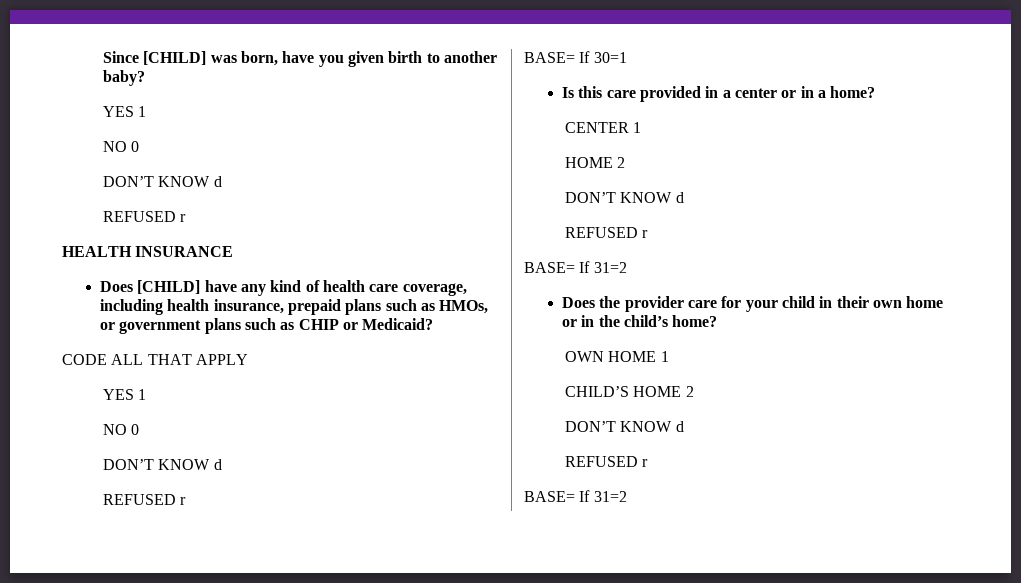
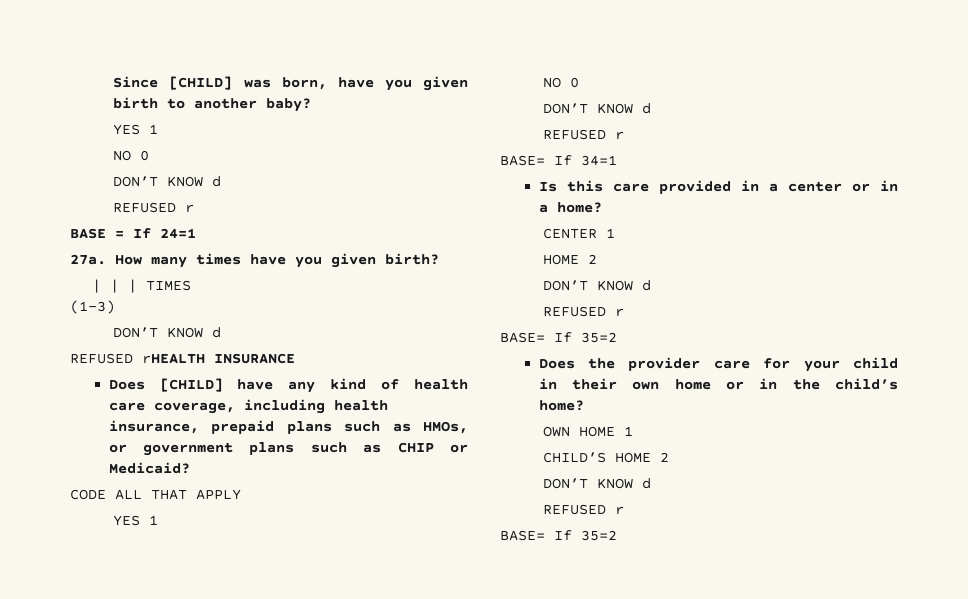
[62,246,132,257] HEALTH -> [70,228,196,239] [70,253,439,268] [91,279,191,293] [70,300,115,314] [113,327,222,338] [70,353,205,364] BASE = If 24=1 // 27a. How many times have you given birth? // | | | TIMES // (1-3) // DON’T KNOW d // REFUSED rHEALTH
[593,52,627,63] 30=1 -> [581,155,617,166] 34=1
[593,262,627,273] 31=2 -> [581,332,617,343] 35=2
[593,491,627,502] 31=2 -> [581,530,617,541] 35=2

